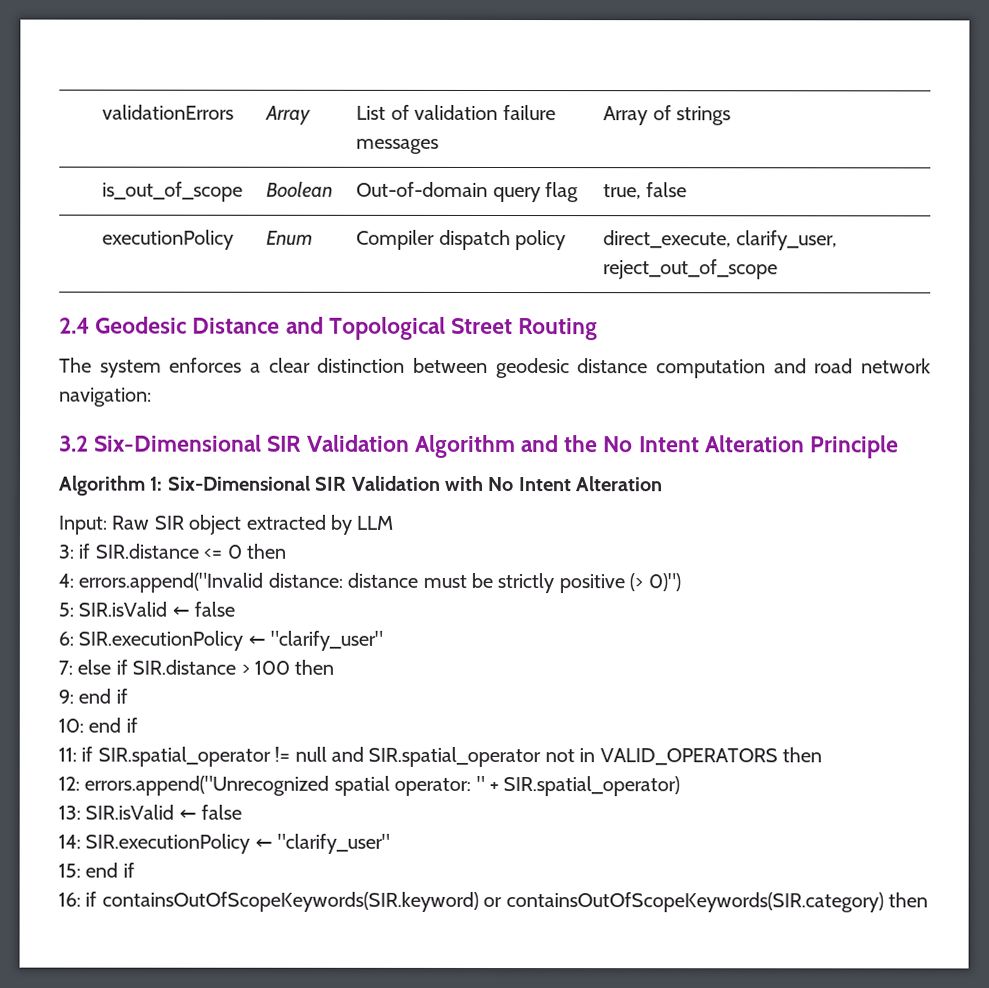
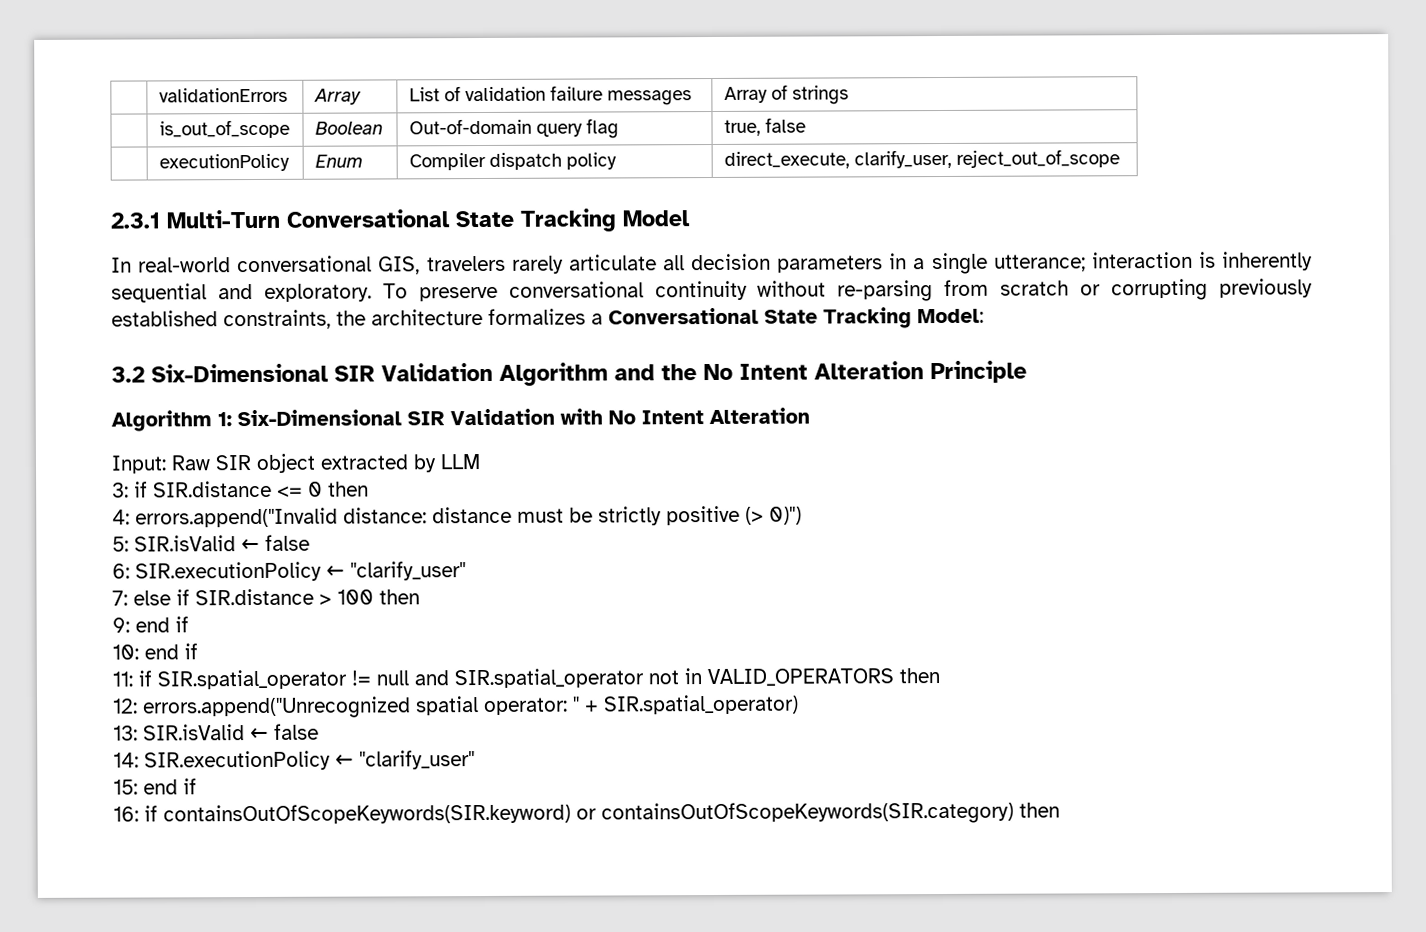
[59,316,599,341] [59,357,931,379] [59,387,152,407] 2.4 Geodesic Distance and Topological Street Routing // The system enforces a clear distinction between geodesic distance computation and road network navigation: -> [110,208,690,232] [111,251,1313,275] [111,278,1313,303] [111,307,984,330] 2.3.1 Multi-Turn Conversational State Tracking Model // In real-world conversational GIS, travelers rarely articulate all decision parameters in a single utterance; interaction is inherently sequential and exploratory. To preserve conversational continuity without re-parsing from scratch or corrupting previously established constraints, the architecture formalizes a Conversational State Tracking Model:

